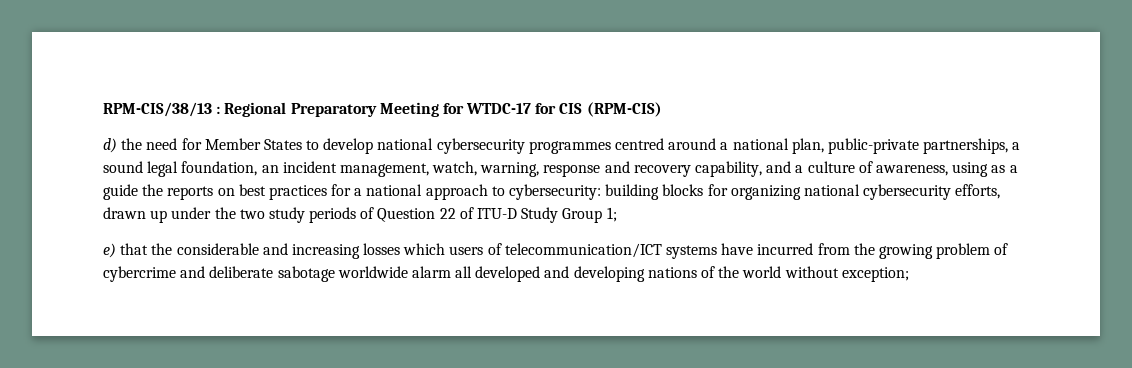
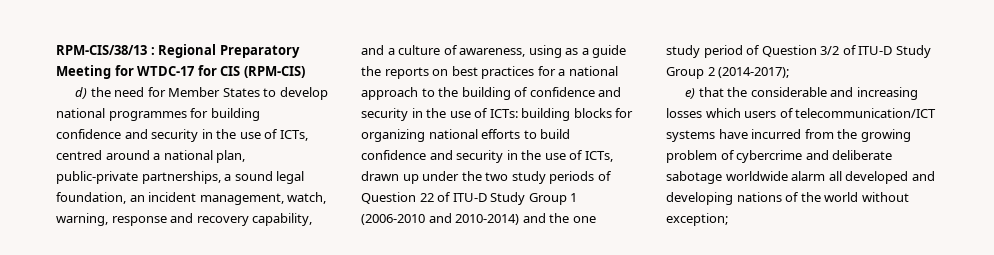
[436,138,611,154] cybersecurity programmes -> [108,108,260,121] [56,129,308,142] programmes for building confidence and security in the use of ICTs,
[509,184,602,200] cybersecurity: -> [438,87,622,100] [361,108,518,121] the building of confidence and security in the use of ICTs:
[863,184,1001,200] cybersecurity efforts, -> [481,129,571,139] [361,150,613,163] efforts to build confidence and security in the use of ICTs,
[606,207,617,222] 1; -> [570,193,578,202] [361,213,596,225] [666,45,931,58] [666,67,790,79] 1 (2006-2010 and 2010-2014) and the one study period of Question 3/2 of ITU-D Study Group 2 (2014-2017);

